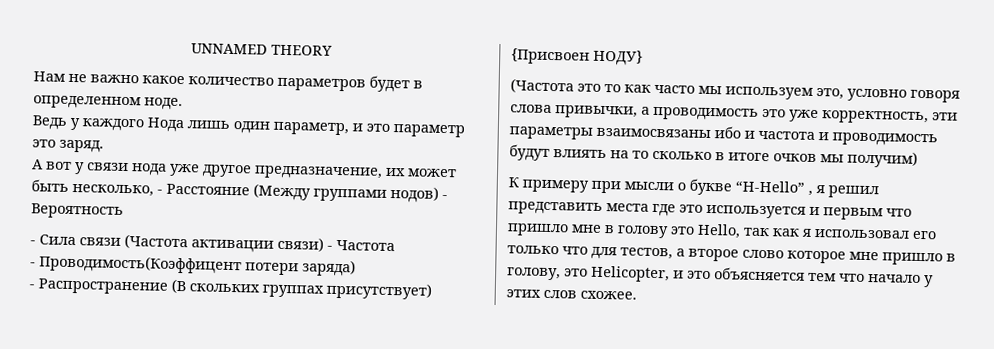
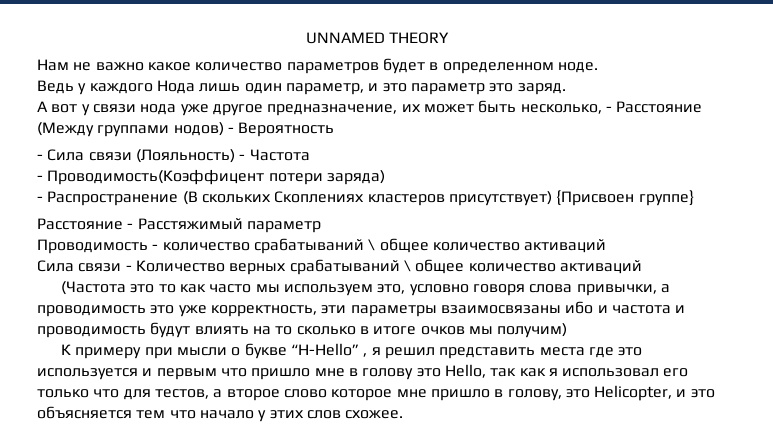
[124,233,324,253] (Частота активации связи) -> [135,149,235,163] (Лояльность)
[262,281,432,300] [511,48,643,66] группах присутствует) {Присвоен НОДУ} -> [274,190,694,206] [37,218,321,233] [37,238,607,254] [37,259,642,275] Скоплениях кластеров присутствует) {Присвоен группе} // Расстояние - Расстяжимый параметр // Проводимость - количество срабатываний \ общее количество активаций // Сила связи - Количество верных срабатываний \ общее количество активаций

